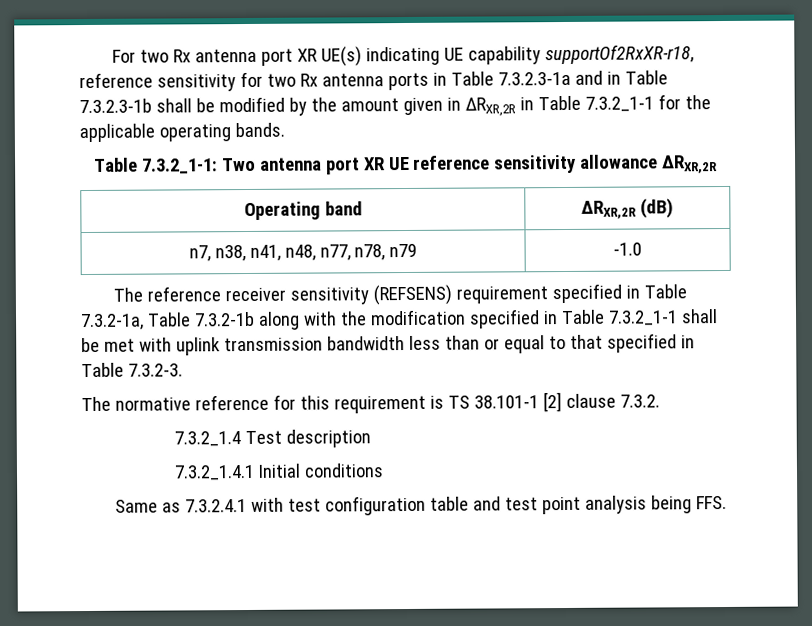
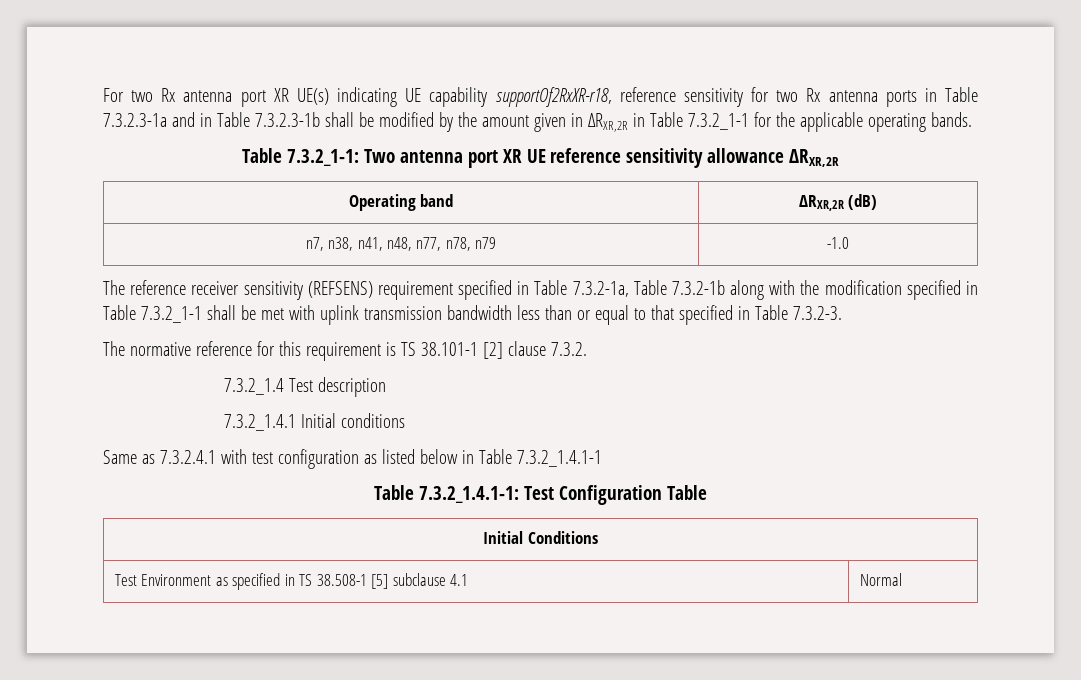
[430,495,728,515] table and test point analysis being FFS. -> [363,449,602,467] [374,485,707,505] [483,531,598,544] [114,573,469,590] [859,573,902,586] as listed below in Table 7.3.2_1.4.1-1 // Table 7.3.2_1.4.1-1: Test Configuration Table // Initial Conditions // Test Environment as specified in TS 38.508-1 [5] subclause 4.1 | Normal

